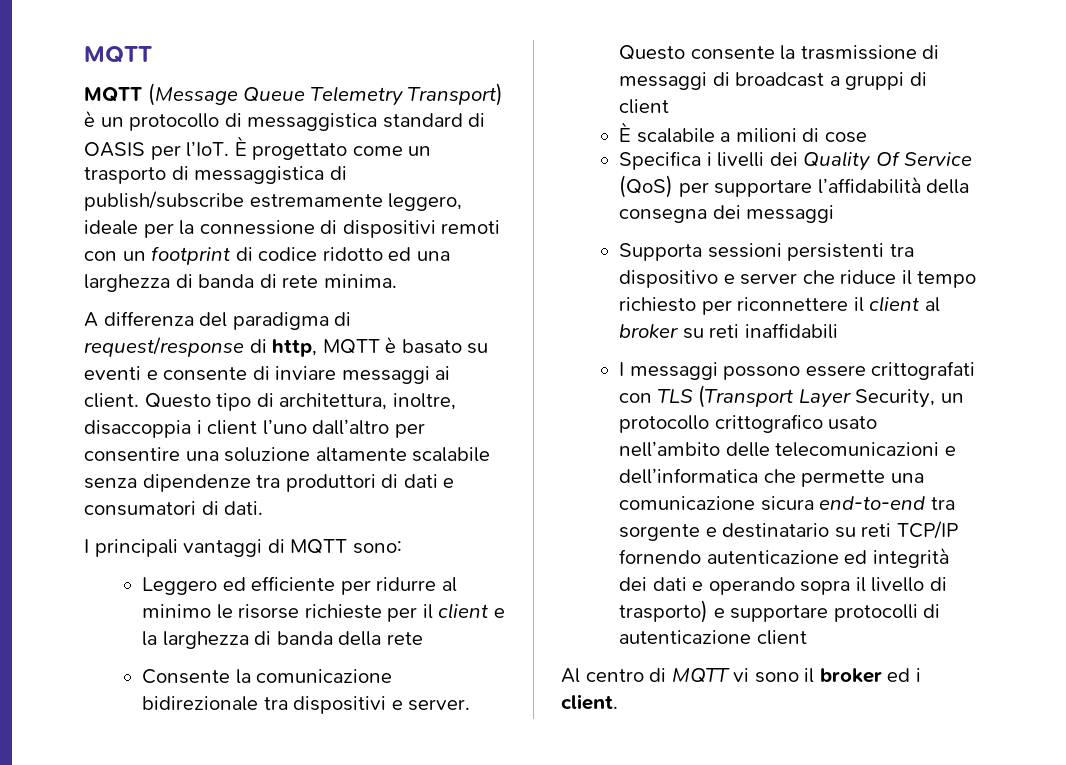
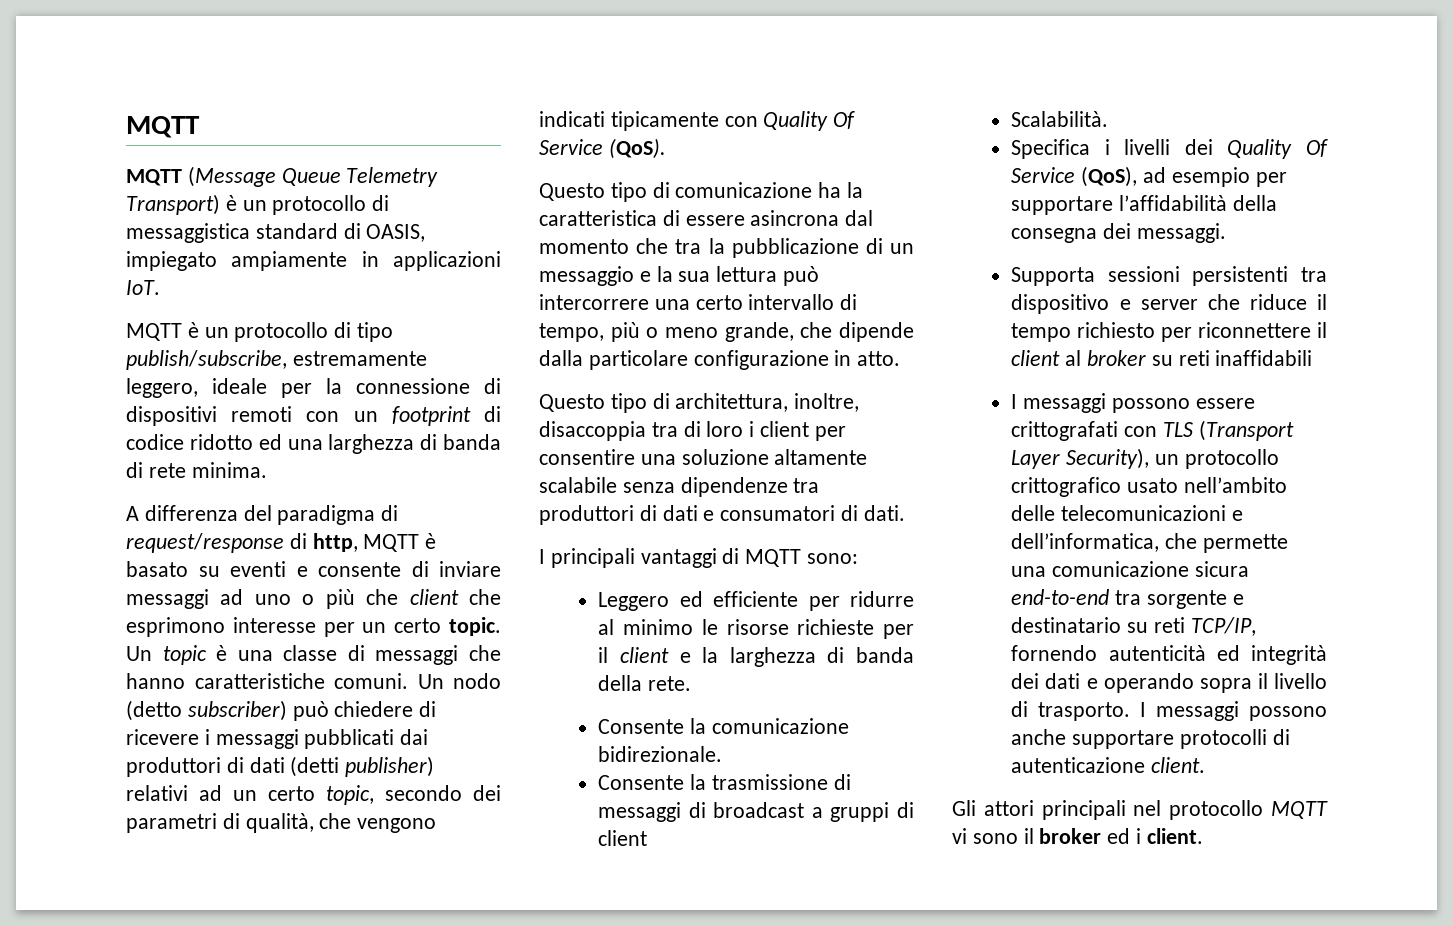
[84,136,432,160] [84,166,347,184] [84,191,244,211] OASIS per l’IoT. È progettato come un trasporto di messaggistica di publish/subscribe -> [366,224,426,242] [126,251,501,271] [126,280,160,295] [126,322,394,342] [126,350,287,370] OASIS, impiegato ampiamente in applicazioni IoT. // MQTT è un protocollo di tipo publish/subscribe,
[435,366,451,380] [84,393,139,408] ai client. -> [220,589,502,609] [126,617,502,637] [126,645,501,665] [126,673,501,689] [126,700,437,721] [126,729,429,749] [126,756,435,777] [126,785,501,805] [126,813,437,833] [539,111,856,131] [539,138,666,159] [539,182,864,202] [539,210,874,226] [539,238,914,258] [539,266,820,286] [539,294,858,310] [539,322,914,342] [539,350,901,370] ad uno o più che client che esprimono interesse per un certo topic. Un topic è una classe di messaggi che hanno caratteristiche comuni. Un nodo (detto subscriber) può chiedere di ricevere i messaggi pubblicati dai produttori di dati (detti publisher) relativi ad un certo topic, secondo dei parametri di qualità, che vengono indicati tipicamente con Quality Of Service (QoS). // Questo tipo di comunicazione ha la caratteristica di essere asincrona dal momento che tra la pubblicazione di un messaggio e la sua lettura può intercorrere una certo intervallo di tempo, più o meno grande, che dipende dalla particolare configurazione in atto. //
[196,419,390,435] i client l’uno dall’altro -> [651,421,810,437] tra di loro i client
[386,632,423,645] rete -> [648,676,692,691] rete.
[142,696,471,714] [619,45,775,60] bidirezionale tra dispositivi e server. Questo consente -> [598,746,723,762] [598,775,685,790] bidirezionale. // Consente
[619,122,867,143] È scalabile a milioni di cose -> [1011,111,1109,127] Scalabilità.
[619,175,674,198] (QoS) -> [1081,166,1250,187] (QoS), ad esempio
[746,205,835,223] messaggi -> [1136,223,1226,243] messaggi.
[855,389,936,408] Security, -> [1066,448,1150,469] Security),
[619,468,759,484] dell’informatica -> [1011,533,1160,552] dell’informatica,
[896,521,958,539] [619,549,839,564] TCP/IP fornendo autenticazione -> [1190,617,1256,636] [1011,645,1206,661] TCP/IP, fornendo autenticità
[619,600,941,623] [619,630,807,645] [561,668,667,683] trasporto) e supportare protocolli di autenticazione client // Al centro di -> [1038,701,1327,721] [1011,729,1290,749] [1011,757,1206,773] [952,800,1264,820] trasporto. I messaggi possono anche supportare protocolli di autenticazione client. // Gli attori principali nel protocollo

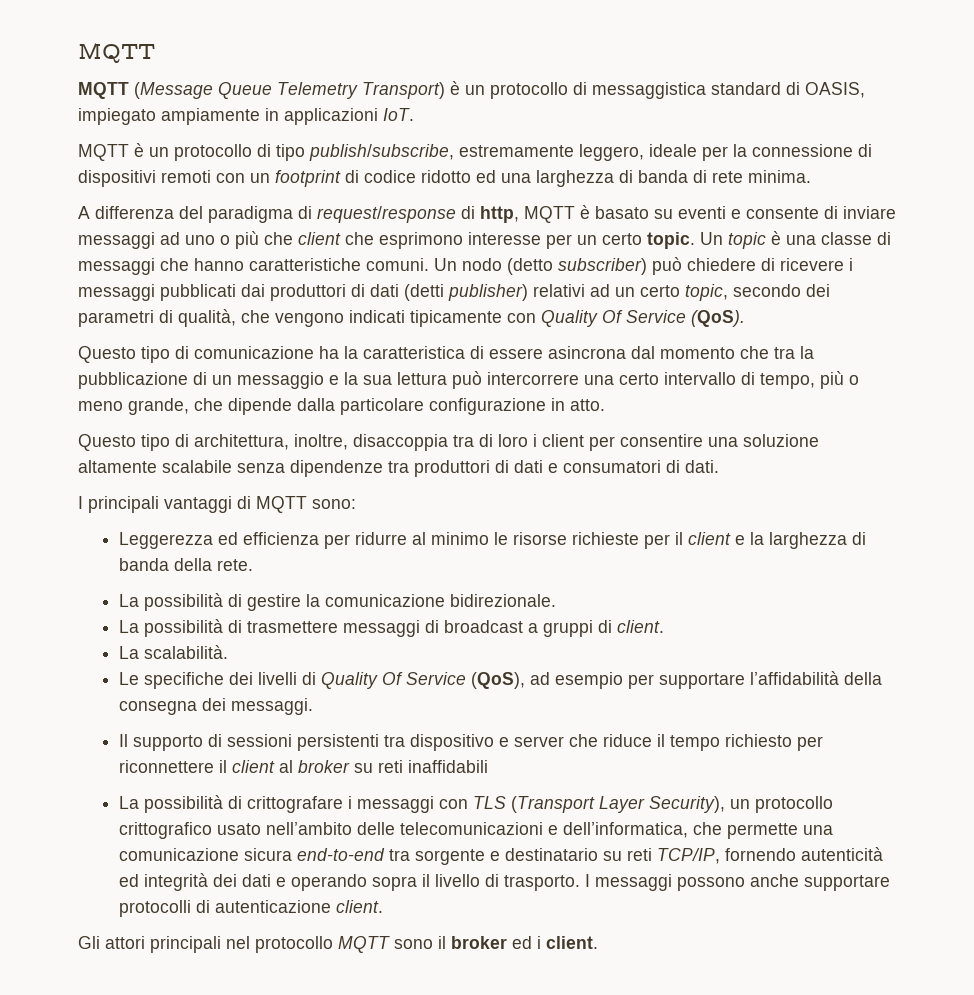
[598,591,799,611] Leggero ed efficiente -> [118,532,319,549] Leggerezza ed efficienza
[598,719,685,734] Consente -> [118,593,301,611] La possibilità di gestire
[598,774,851,790] Consente la trasmissione di -> [118,619,338,637] La possibilità di trasmettere
[598,830,648,846] [1011,111,1109,127] [1011,139,1213,159] client // Scalabilità. // Specifica i livelli dei -> [616,620,664,633] [118,645,228,659] [118,672,316,689] client. // La scalabilità. // Le specifiche dei livelli di
[1011,267,1096,286] Supporta -> [118,734,222,751] Il supporto di
[1011,393,1255,413] [1011,421,1119,441] I messaggi possono essere crittografati -> [118,795,434,813] La possibilità di crittografare i messaggi
[952,828,967,844] vi -> (390, 944) none

